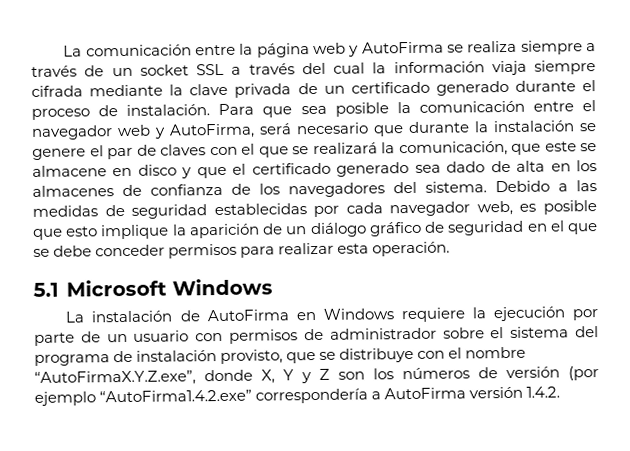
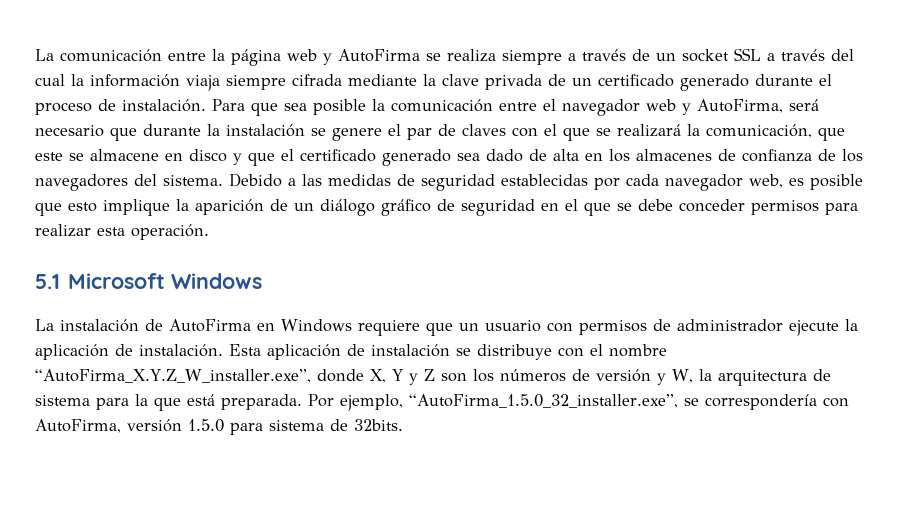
[471,306,600,322] [34,331,101,346] la ejecución por parte de -> [426,322,453,336] que
[442,326,600,339] [34,349,317,366] sobre el sistema del programa de instalación provisto, que -> [789,319,858,336] [35,344,450,360] ejecute la aplicación de instalación. Esta aplicación de instalación
[34,370,196,386] “AutoFirmaX.Y.Z.exe”, -> [35,369,311,383] “AutoFirma_X.Y.Z_W_installer.exe”,
[568,366,599,381] [34,386,561,406] (por ejemplo “AutoFirma1.4.2.exe” correspondería a AutoFirma versión 1.4.2. -> [656,369,831,386] [35,394,849,411] [35,419,403,435] y W, la arquitectura de sistema para la que está preparada. Por ejemplo, “AutoFirma_1.5.0_32_installer.exe”, se correspondería con AutoFirma, versión 1.5.0 para sistema de 32bits.

